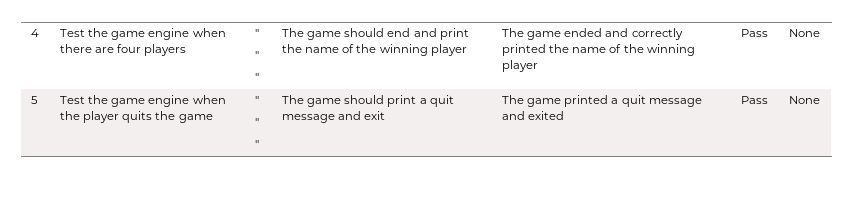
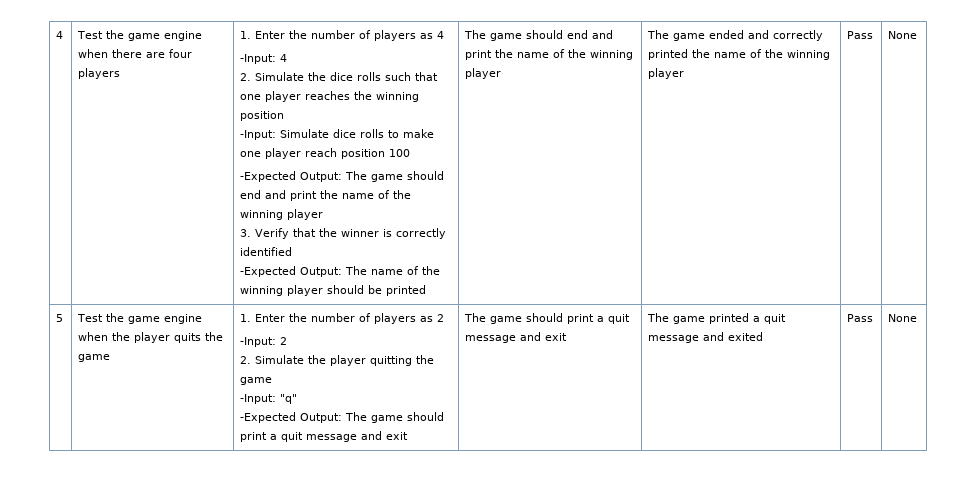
[255,29,260,37] [255,51,260,59] [255,73,260,81] " // " // " -> [240,30,445,41] [240,54,288,64] [240,72,439,81] [240,91,420,102] [240,111,285,121] [240,129,435,140] [240,148,411,159] [240,171,445,182] [240,190,412,201] [240,209,324,220] [240,228,447,239] [240,247,293,256] [240,266,441,277] [240,285,427,296] 1. Enter the number of players as 4 // -Input: 4 // 2. Simulate the dice rolls such that one player reaches the winning position // -Input: Simulate dice rolls to make one player reach position 100 // -Expected Output: The game should end and print the name of the winning player // 3. Verify that the winner is correctly identified // -Expected Output: The name of the winning player should be printed
[255,96,260,104] [255,118,260,126] [255,140,260,148] " // " // " -> [240,313,445,324] [240,337,288,347] [240,355,435,366] [240,377,273,385] [240,394,298,404] [240,412,445,423] [240,431,409,442] 1. Enter the number of players as 2 // -Input: 2 // 2. Simulate the player quitting the game // -Input: "q" // -Expected Output: The game should print a quit message and exit

